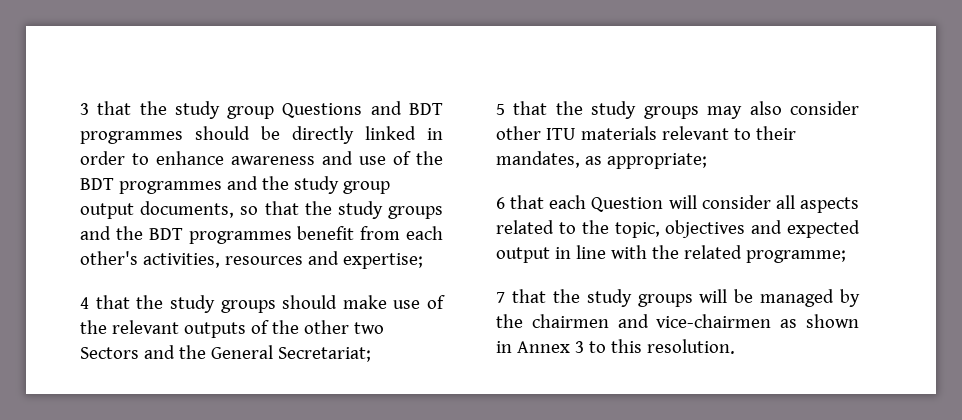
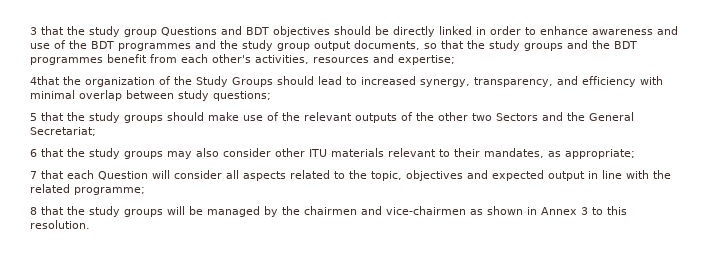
[80,131,183,144] programmes -> [273,26,330,37] objectives
[80,297,89,309] 4 -> [30,76,663,87] [30,90,271,101] [30,113,37,121] 4that the organization of the Study Groups should lead to increased synergy, transparency, and efficiency with minimal overlap between study questions; // 5
[496,104,505,115] 5 -> [30,149,37,157] 6
[496,197,505,209] 6 -> [30,171,37,179] 7
[496,292,505,303] 7 -> [30,207,37,215] 8

